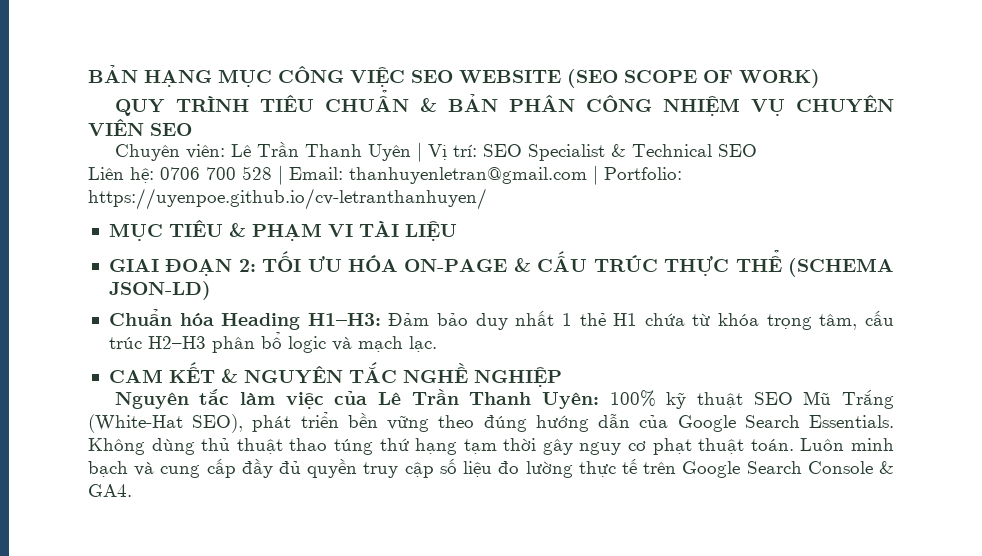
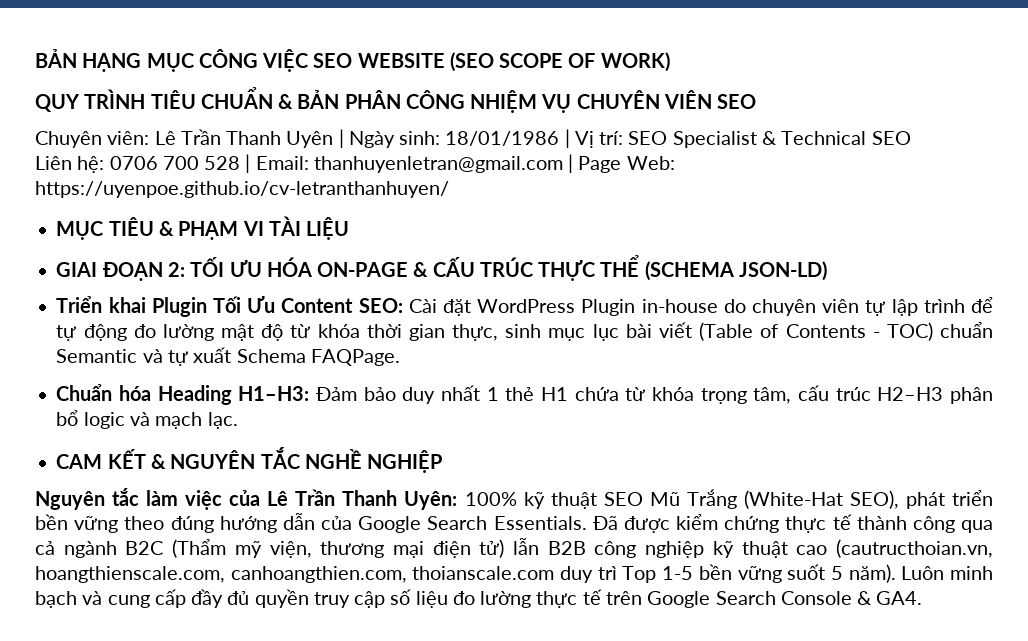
(422, 152) none -> [348,129,570,148] Ngày sinh: 18/01/1986 |
[604,167,682,180] Portfolio: -> [578,156,675,173] Page Web:
(211, 290) none -> [56,296,993,317] [56,322,994,341] [56,347,400,366] // Triển khai Plugin Tối Ưu Content SEO: Cài đặt WordPress Plugin in-house do chuyên viên tự lập trình để tự động đo lường mật độ từ khóa thời gian thực, sinh mục lục bài viết (Table of Contents - TOC) chuẩn Semantic và tự xuất Schema FAQPage.
[88,438,794,455] Không dùng thủ thuật thao túng thứ hạng tạm thời gây nguy cơ phạt thuật toán. -> [592,514,993,533] [35,538,994,558] [35,564,896,583] Đã được kiểm chứng thực tế thành công qua cả ngành B2C (Thẩm mỹ viện, thương mại điện tử) lẫn B2B công nghiệp kỹ thuật cao (cautructhoian.vn, hoangthienscale.com, canhoangthien.com, thoianscale.com duy trì Top 1-5 bền vững suốt 5 năm).

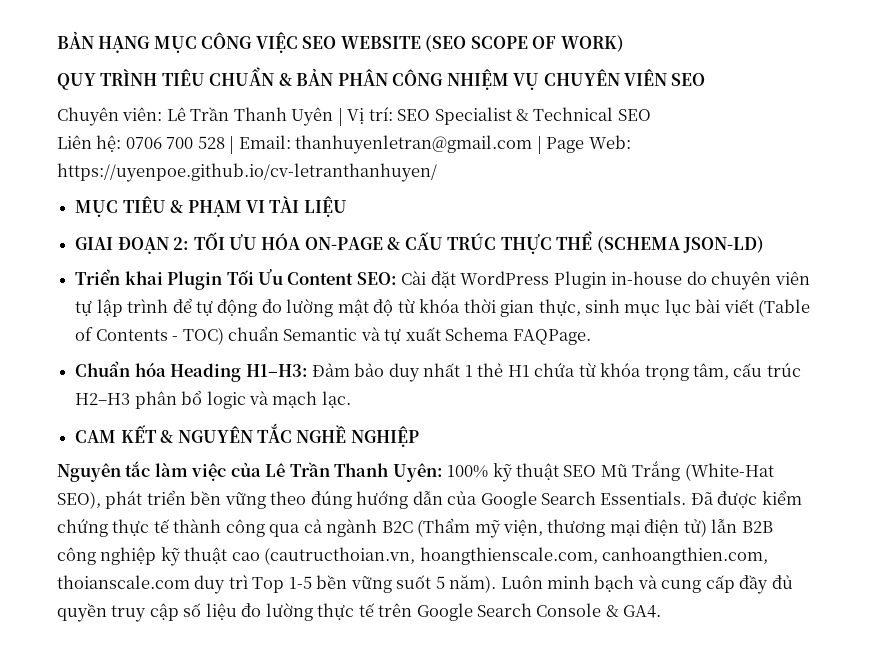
[348,129,570,148] Ngày sinh: 18/01/1986 | -> (343, 117) none

